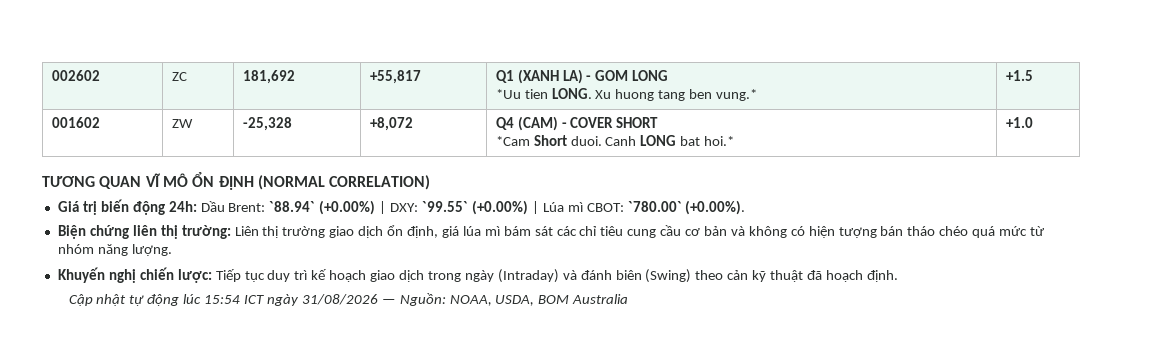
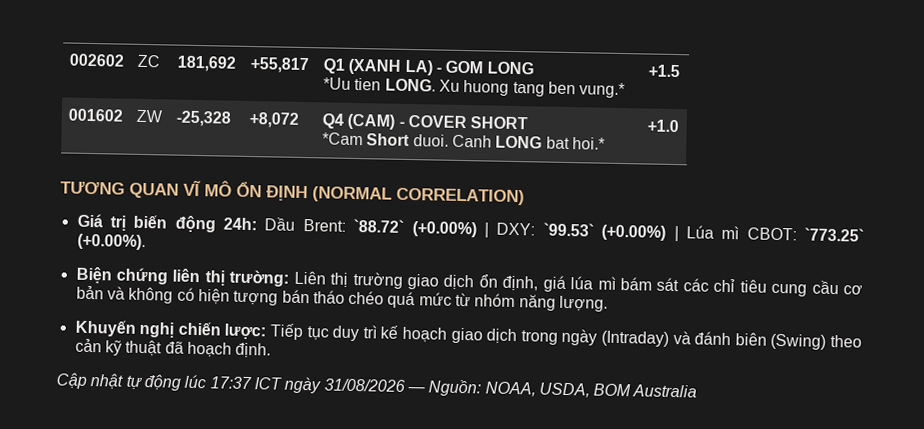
[269,201,316,212] `88.94` -> [353,218,405,233] `88.72`
[422,201,469,212] `99.55` -> [542,222,594,237] `99.53`
[627,201,682,212] `780.00` -> [804,227,864,242] `773.25`
[204,295,241,304] 15:54 -> [209,376,252,390] 17:37

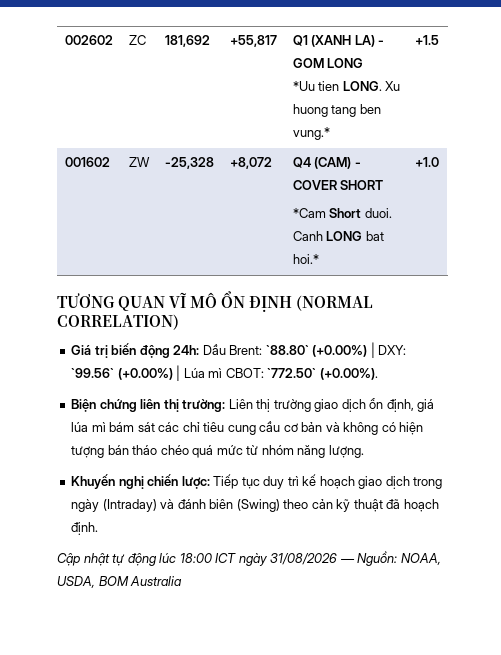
[353,218,405,233] `88.72` -> [265,345,309,355] `88.80`
[542,222,594,237] `99.53` -> [71,368,115,378] `99.56`
[804,227,864,242] `773.25` -> [267,368,317,378] `772.50`
[209,376,252,390] 17:37 -> [179,553,213,563] 18:00

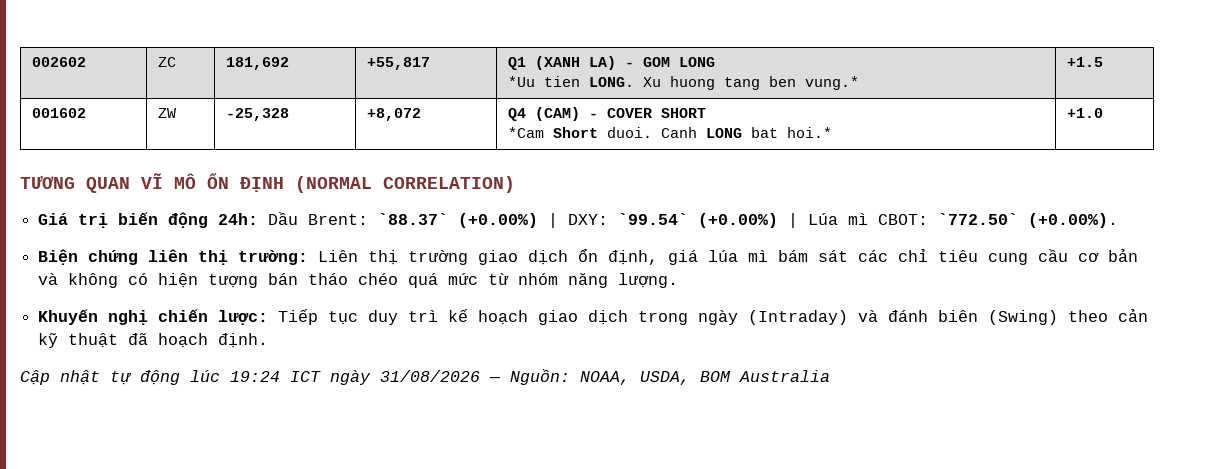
[265,345,309,355] `88.80` -> [378,213,449,225] `88.37`
[71,368,115,378] `99.56` -> [618,213,689,225] `99.54`
[179,553,213,563] 18:00 -> [230,371,280,382] 19:24

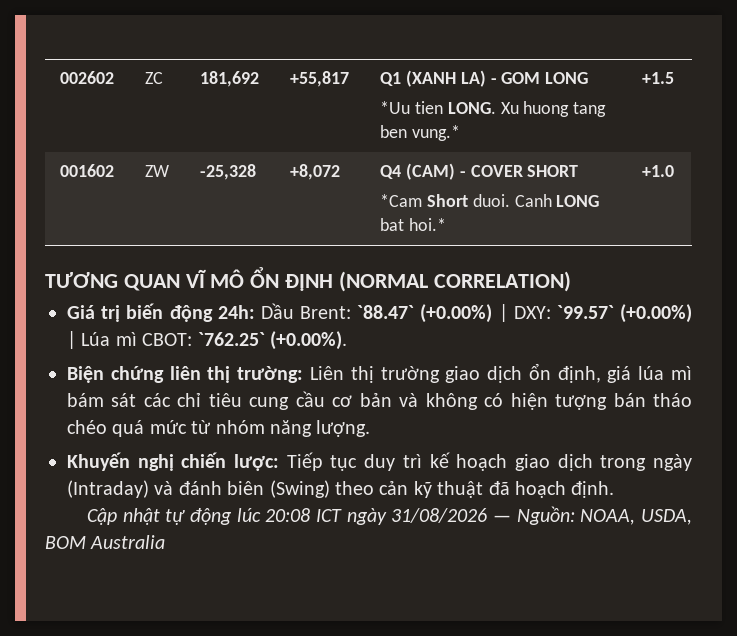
[378,213,449,225] `88.37` -> [357,305,415,319] `88.47`
[618,213,689,225] `99.54` -> [556,305,614,319] `99.57`
[938,213,1019,225] `772.50` -> [197,332,265,346] `762.25`
[230,371,280,382] 19:24 -> [265,508,311,522] 20:08

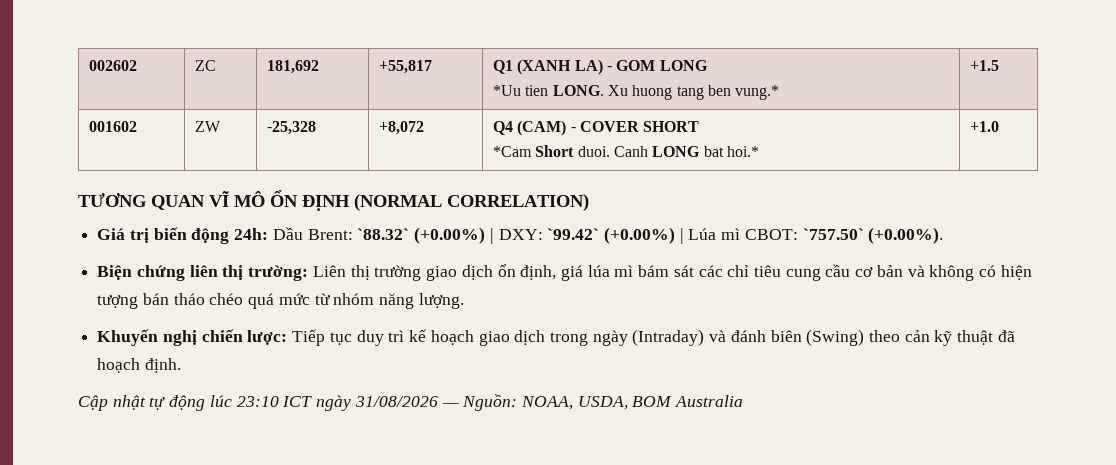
[357,305,415,319] `88.47` -> [357,228,410,240] `88.32`
[556,305,614,319] `99.57` -> [547,228,600,240] `99.42`
[197,332,265,346] `762.25` -> [802,228,864,240] `757.50`
[265,508,311,522] 20:08 -> [236,396,279,407] 23:10

